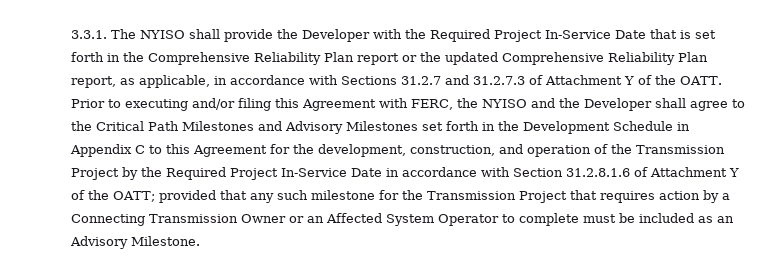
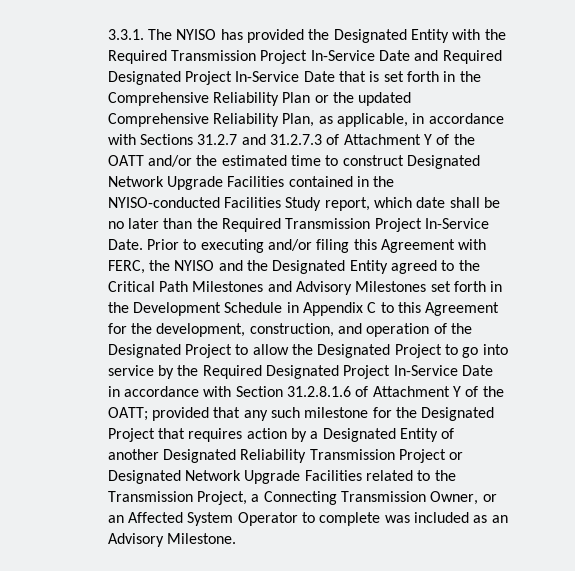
[189,29,491,42] shall provide the Developer with the Required -> [220,29,506,43] [107,50,502,64] [107,71,181,85] has provided the Designated Entity with the Required Transmission Project In-Service Date and Required Designated
[357,53,400,65] report -> (311, 97) none
[678,52,709,62] [71,76,117,88] Plan report, -> [282,113,315,127] Plan,
[680,76,723,85] OATT. -> [107,155,481,169] [107,176,395,190] [107,197,501,211] [107,218,490,232] [107,239,143,250] OATT and/or the estimated time to construct Designated Network Upgrade Facilities contained in the NYISO-conducted Facilities Study report, which date shall be no later than the Required Transmission Project In-Service Date.
[584,98,729,111] Developer shall agree -> [272,260,438,274] Designated Entity agreed
[636,145,726,154] [71,168,120,180] Transmission Project -> [107,344,508,358] [107,365,154,376] Designated Project to allow the Designated Project to go into service
(227, 173) none -> [266,365,340,379] Designated
[427,191,517,200] Transmission -> [421,407,495,421] Designated
(731, 196) none -> [322,428,455,442] [107,449,464,463] [107,470,456,484] [107,491,260,505] Designated Entity of another Designated Reliability Transmission Project or Designated Network Upgrade Facilities related to the Transmission Project, a
[241,214,287,223] Owner -> [430,491,479,505] Owner,
[583,213,636,223] must be -> [384,515,410,523] was

